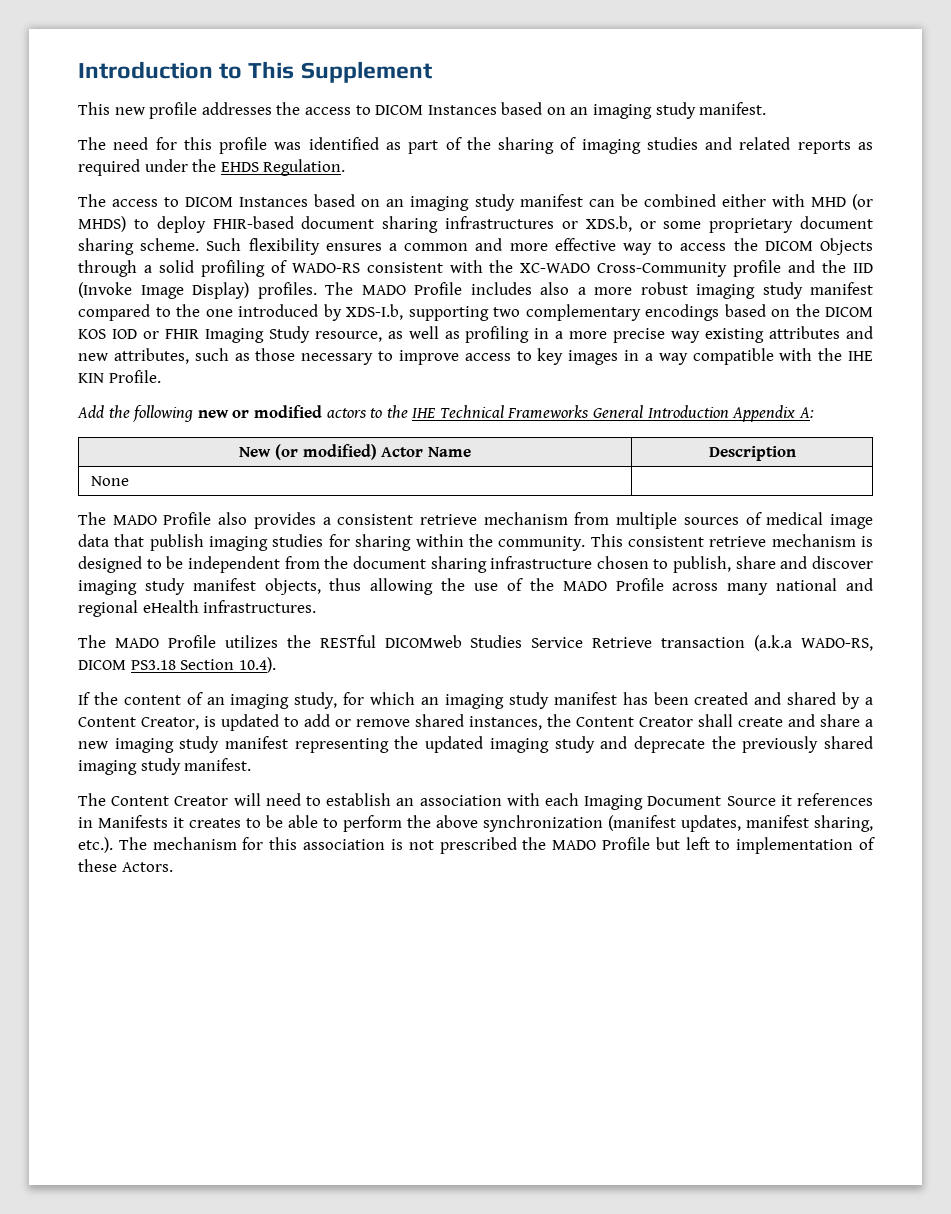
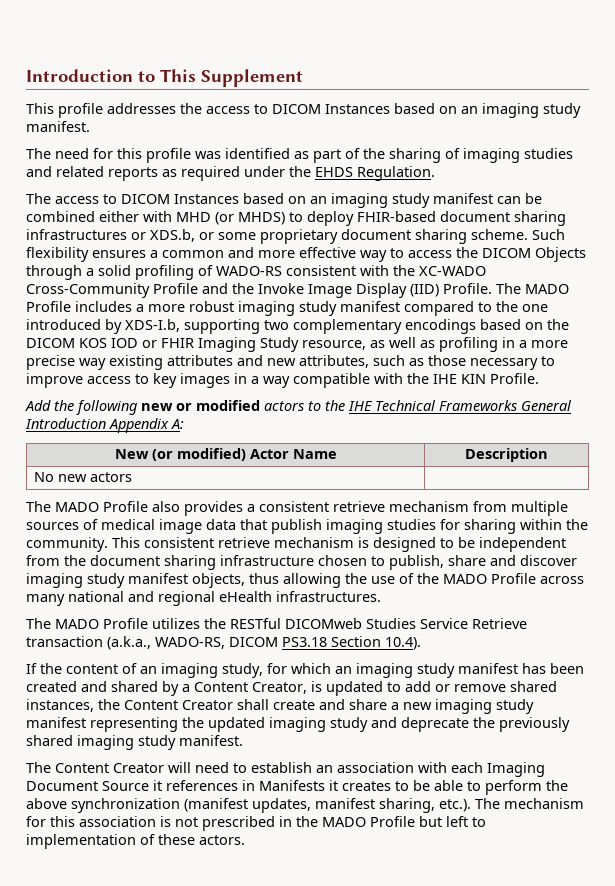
[114,107,145,115] new -> (54, 108) none
[733,260,782,277] profile -> [153,283,198,294] Profile
[853,263,874,273] [78,282,317,299] IID (Invoke Image Display) profiles. -> [258,283,492,298] Invoke Image Display (IID) Profile.
[540,282,569,295] also -> (132, 306) none
[91,476,130,486] // None -> [33,472,132,482] // No new actors
[754,635,793,651] (a.k.a -> [107,636,151,650] (a.k.a.,
(517, 845) none -> [279,816,292,827] in
[121,862,173,872] Actors. -> [199,835,245,845] actors.

